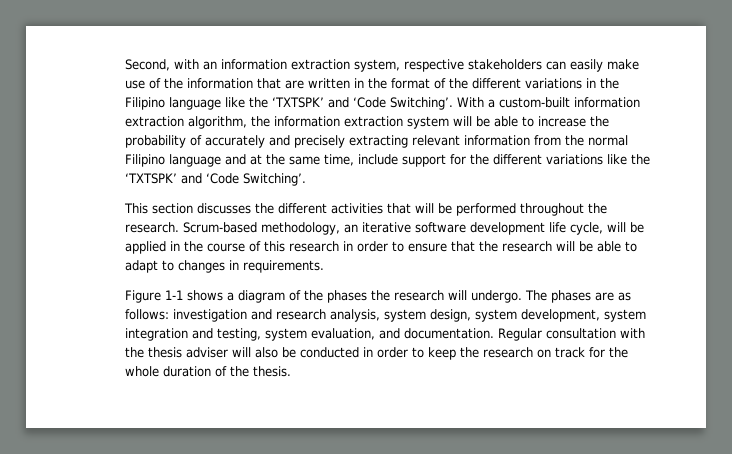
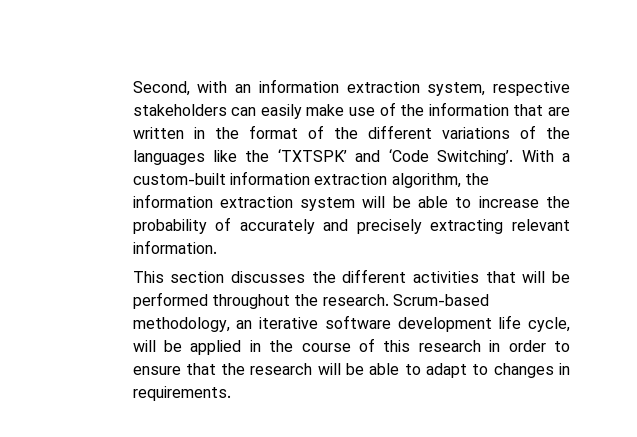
[586,78,620,89] [125,97,222,110] in the Filipino language -> [519,125,570,139] [132,150,205,165] of the languages
[464,135,629,146] [125,154,651,167] [125,173,307,186] information from the normal Filipino language and at the same time, include support for the different variations like the ‘TXTSPK’ and ‘Code Switching’. -> [132,240,217,254] information.
[125,290,632,303] [125,309,647,322] [125,328,646,341] [125,347,629,360] [125,366,292,377] // Figure 1-1 shows a diagram of the phases the research will undergo. The phases are as follows: investigation and research analysis, system design, system development, system integration and testing, system evaluation, and documentation. Regular consultation with the thesis adviser will also be conducted in order to keep the research on track for the whole duration of the thesis. -> (231, 393) none

